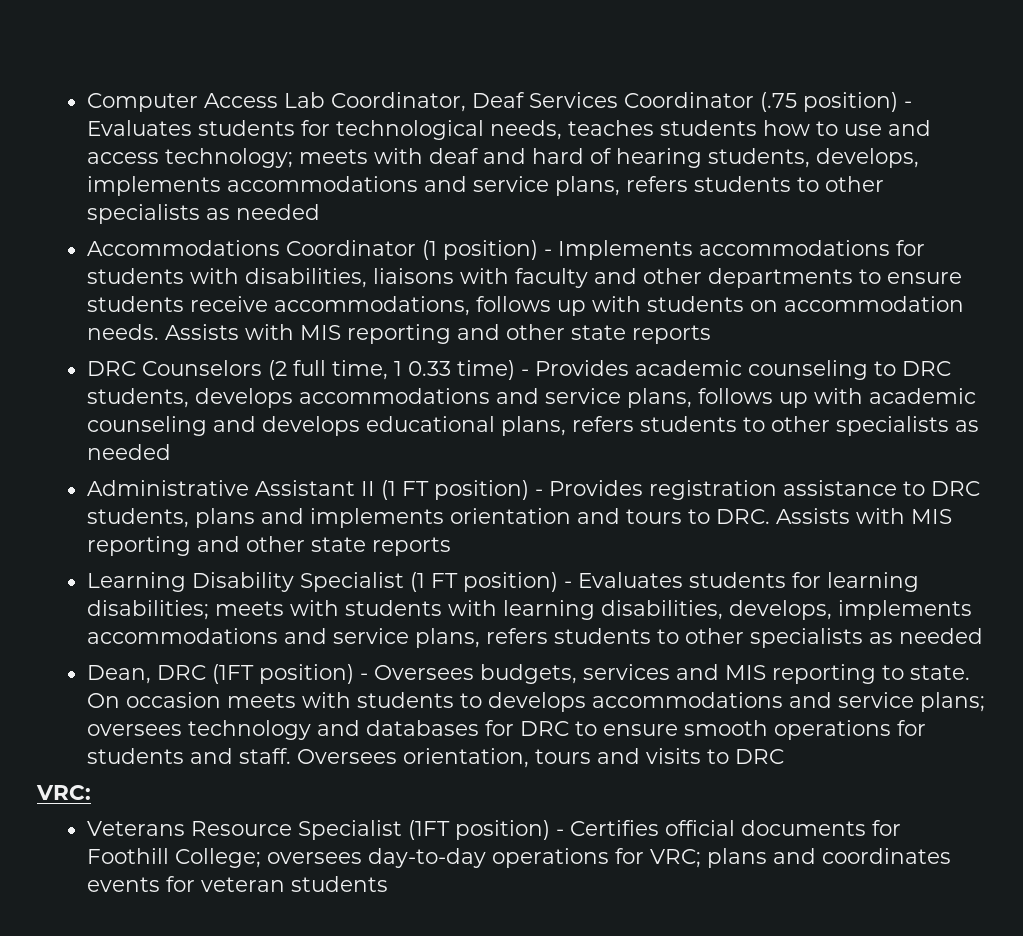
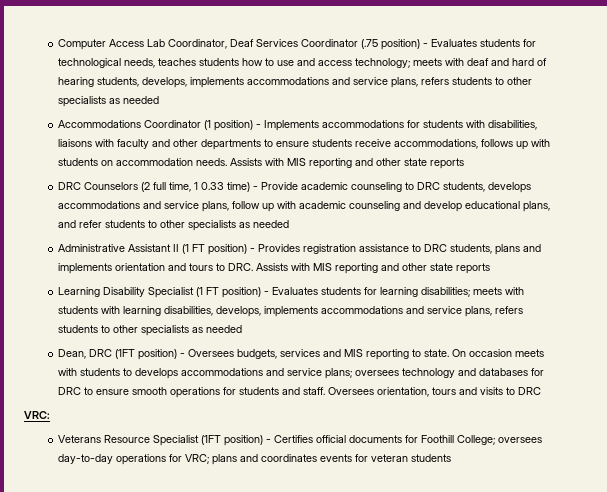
[535,360,630,376] Provides -> [260,182,298,190] Provide
[698,388,774,404] follows -> [231,201,260,209] follow
[262,416,361,436] develops -> [423,201,462,212] develop
[572,416,635,432] refers -> [57,220,102,228] and refer

